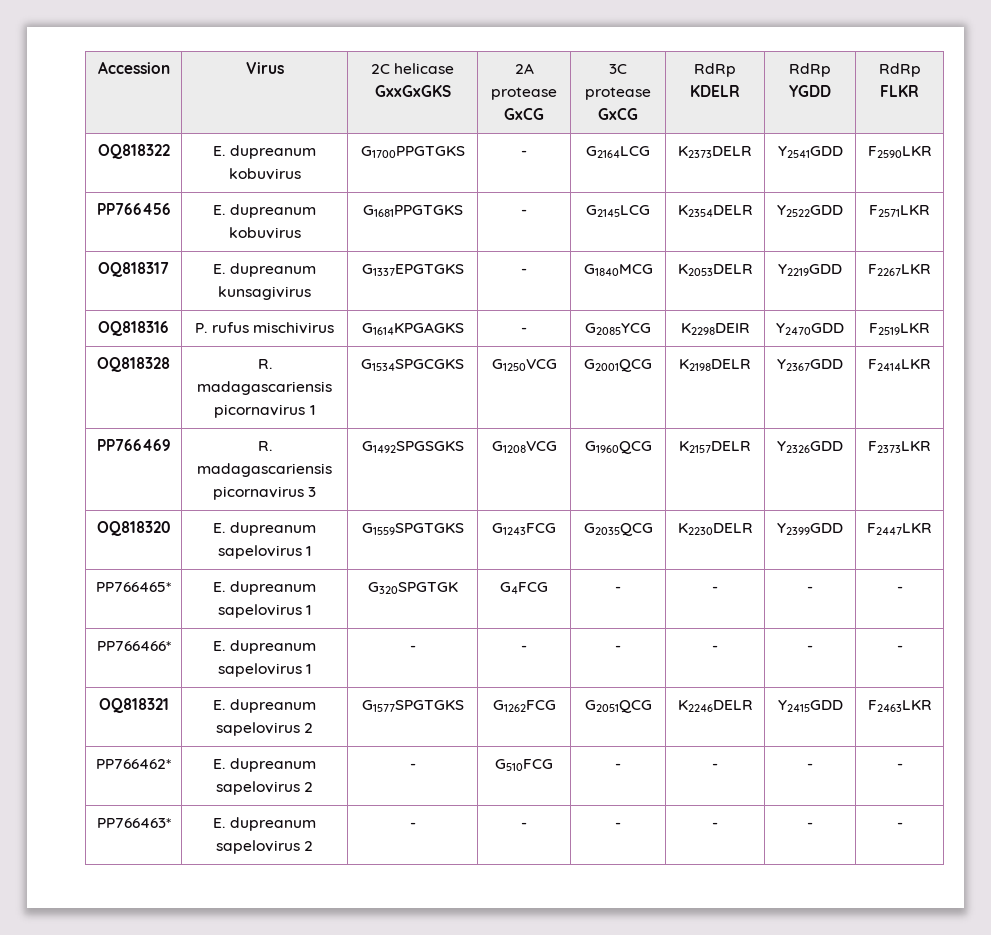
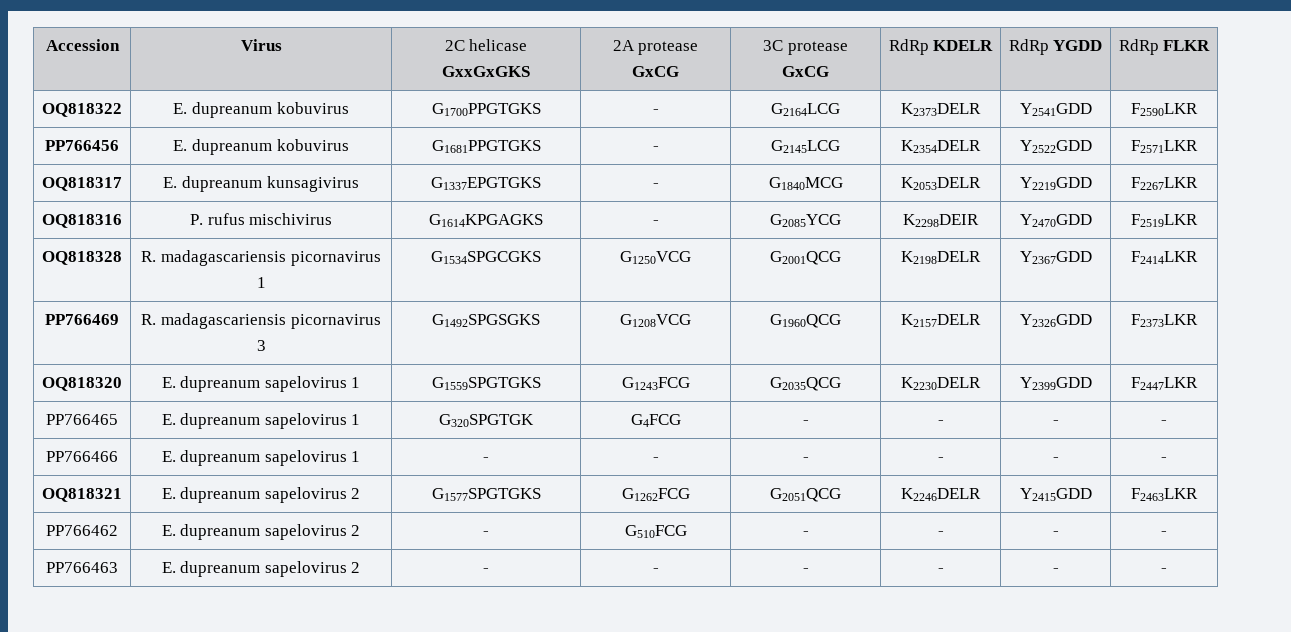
[96,582,171,592] PP766465* -> [46,414,118,425] PP766465
[96,641,171,651] PP766466* -> [46,451,118,462] PP766466
[96,759,171,769] PP766462* -> [46,525,118,536] PP766462
[96,818,171,828] PP766463* -> [46,562,118,573] PP766463

